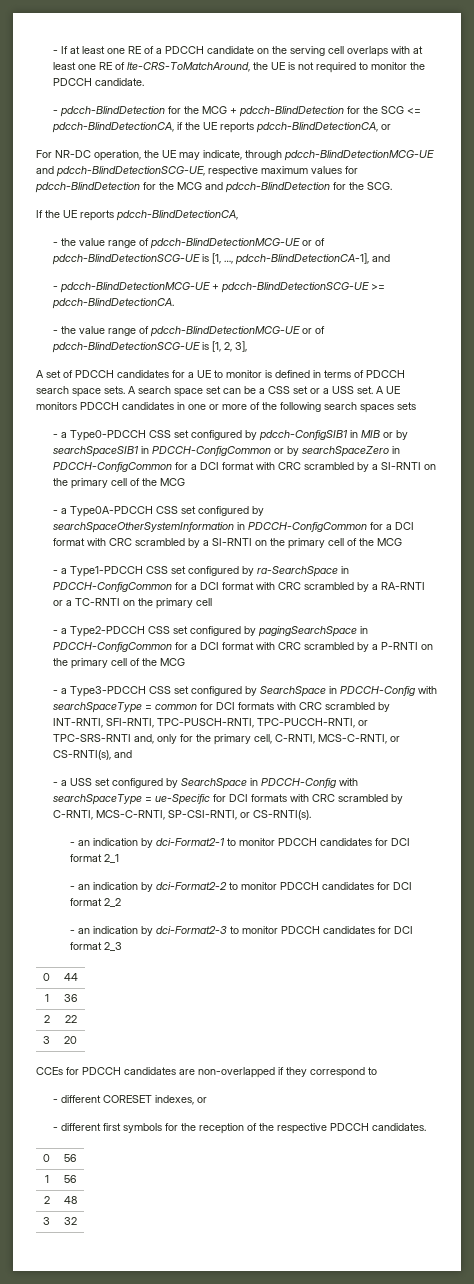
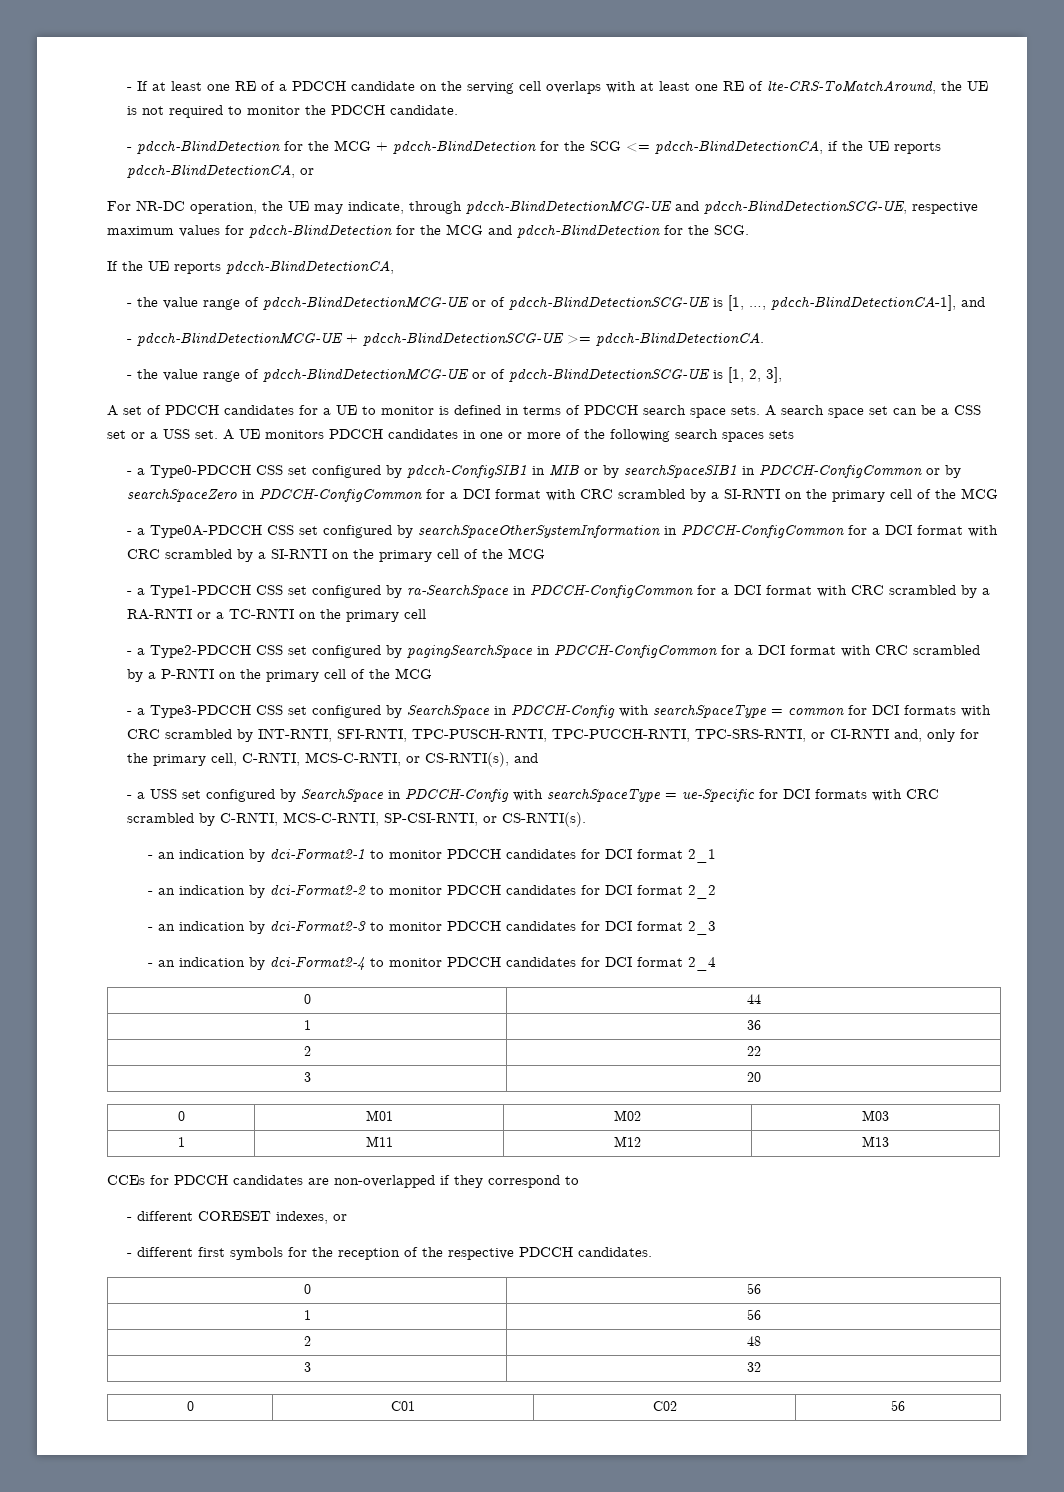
[358,720,369,726] [53,734,132,742] or TPC-SRS-RNTI -> [695,728,890,742] TPC-SRS-RNTI, or CI-RNTI
(123, 946) none -> [147,956,716,971] // - an indication by dci-Format2-4 to monitor PDCCH candidates for DCI format 2_4
(77, 1040) none -> [177,1111,185,1121] [365,1110,393,1121] [614,1110,641,1121] [862,1110,889,1121] [177,1137,185,1147] [365,1136,393,1147] [614,1136,641,1147] [862,1136,889,1147] // 0 | M01 | M02 | M03 // 1 | M11 | M12 | M13
(77, 1221) none -> [186,1401,194,1411] [391,1401,415,1411] [652,1401,677,1411] [891,1400,905,1411] // 0 | C01 | C02 | 56

